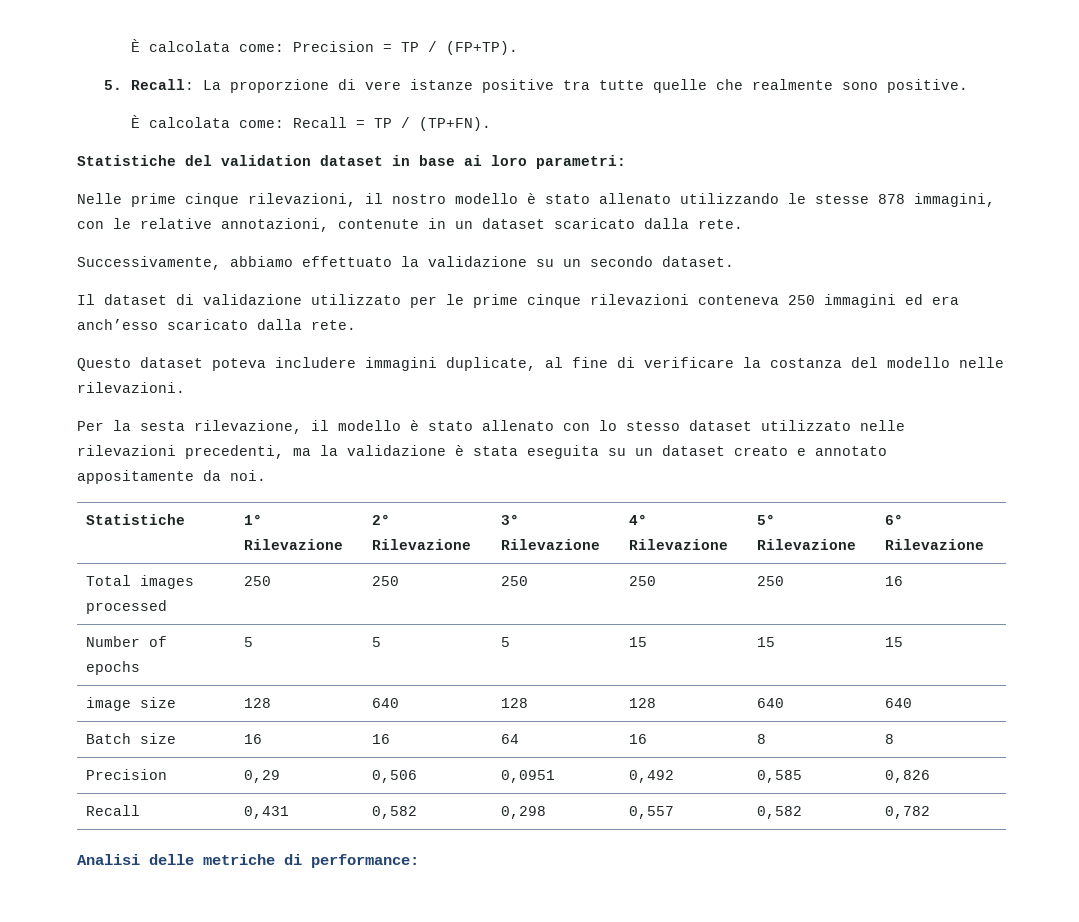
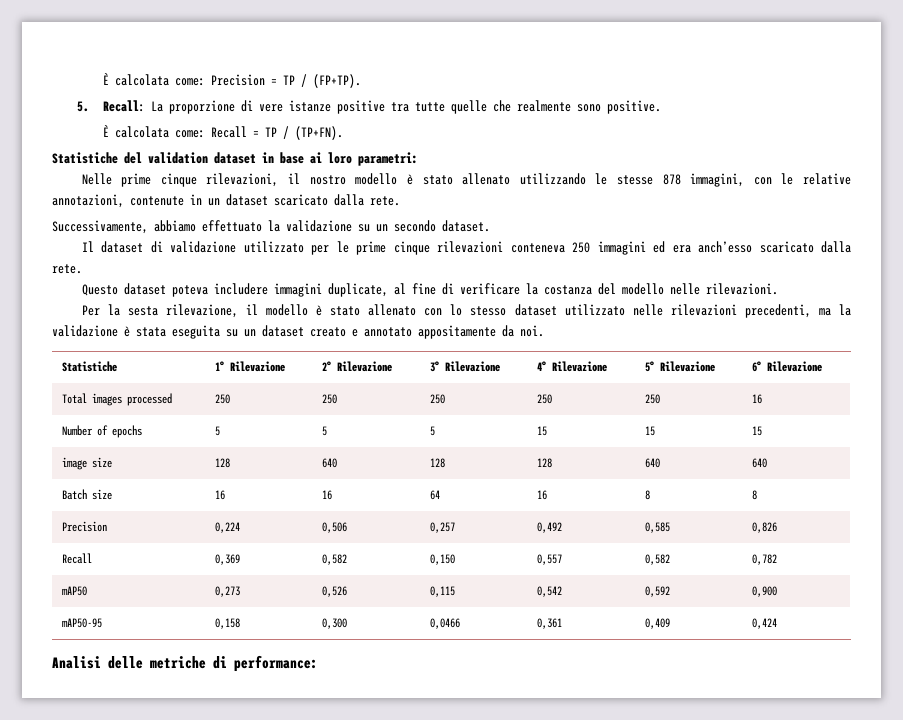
[243,770,280,783] 0,29 -> [215,522,241,533] 0,224
[500,770,555,783] 0,0951 -> [430,522,456,533] 0,257
[243,806,289,819] [371,806,417,819] [500,806,546,819] 0,431 | 0,582 | 0,298 -> [215,554,241,565] [322,554,348,565] [430,554,456,565] 0,369 | 0,582 | 0,150
(930, 812) none -> [62,586,88,596] [215,586,241,597] [322,586,348,597] [430,586,456,597] [537,586,563,597] [645,586,671,597] [752,586,778,597] [62,618,103,628] [215,618,241,629] [322,618,348,629] [430,618,461,629] [537,618,563,629] [645,618,671,629] [752,618,778,629] // mAP50 | 0,273 | 0,526 | 0,115 | 0,542 | 0,592 | 0,900 // mAP50-95 | 0,158 | 0,300 | 0,0466 | 0,361 | 0,409 | 0,424

